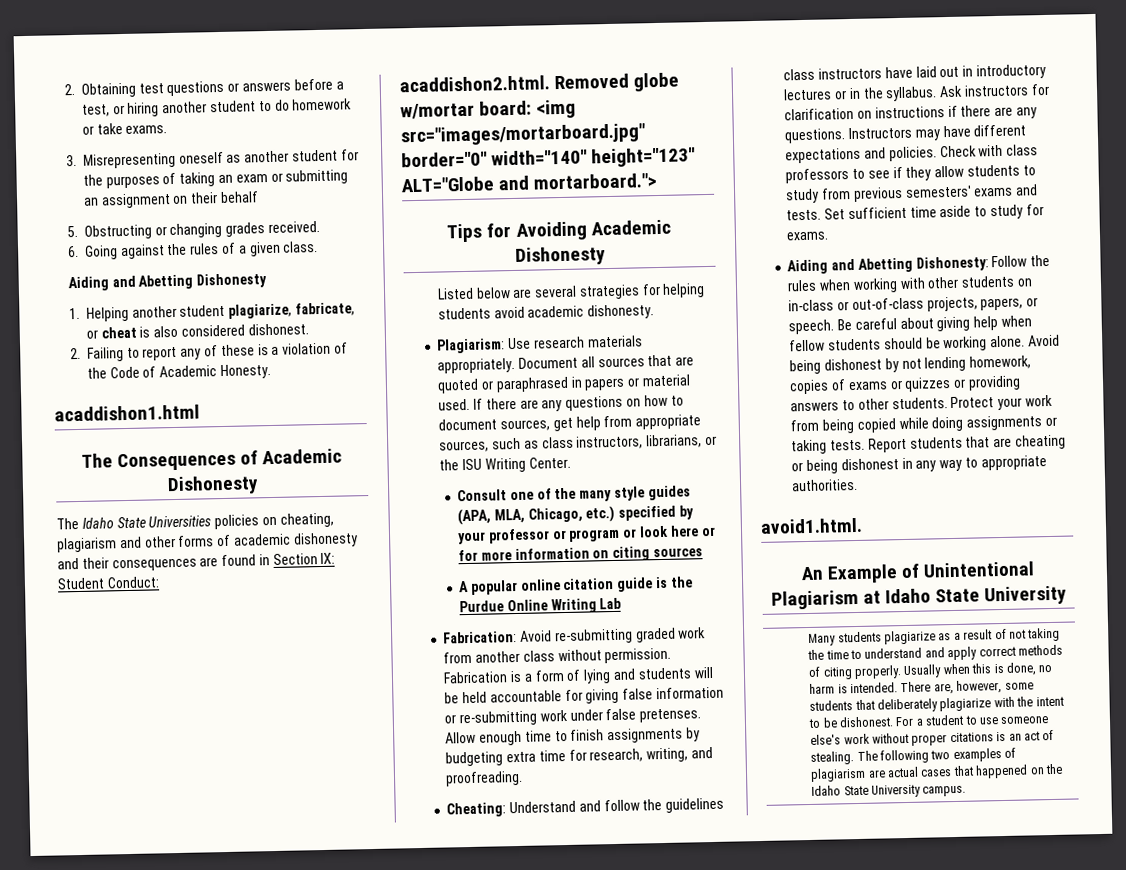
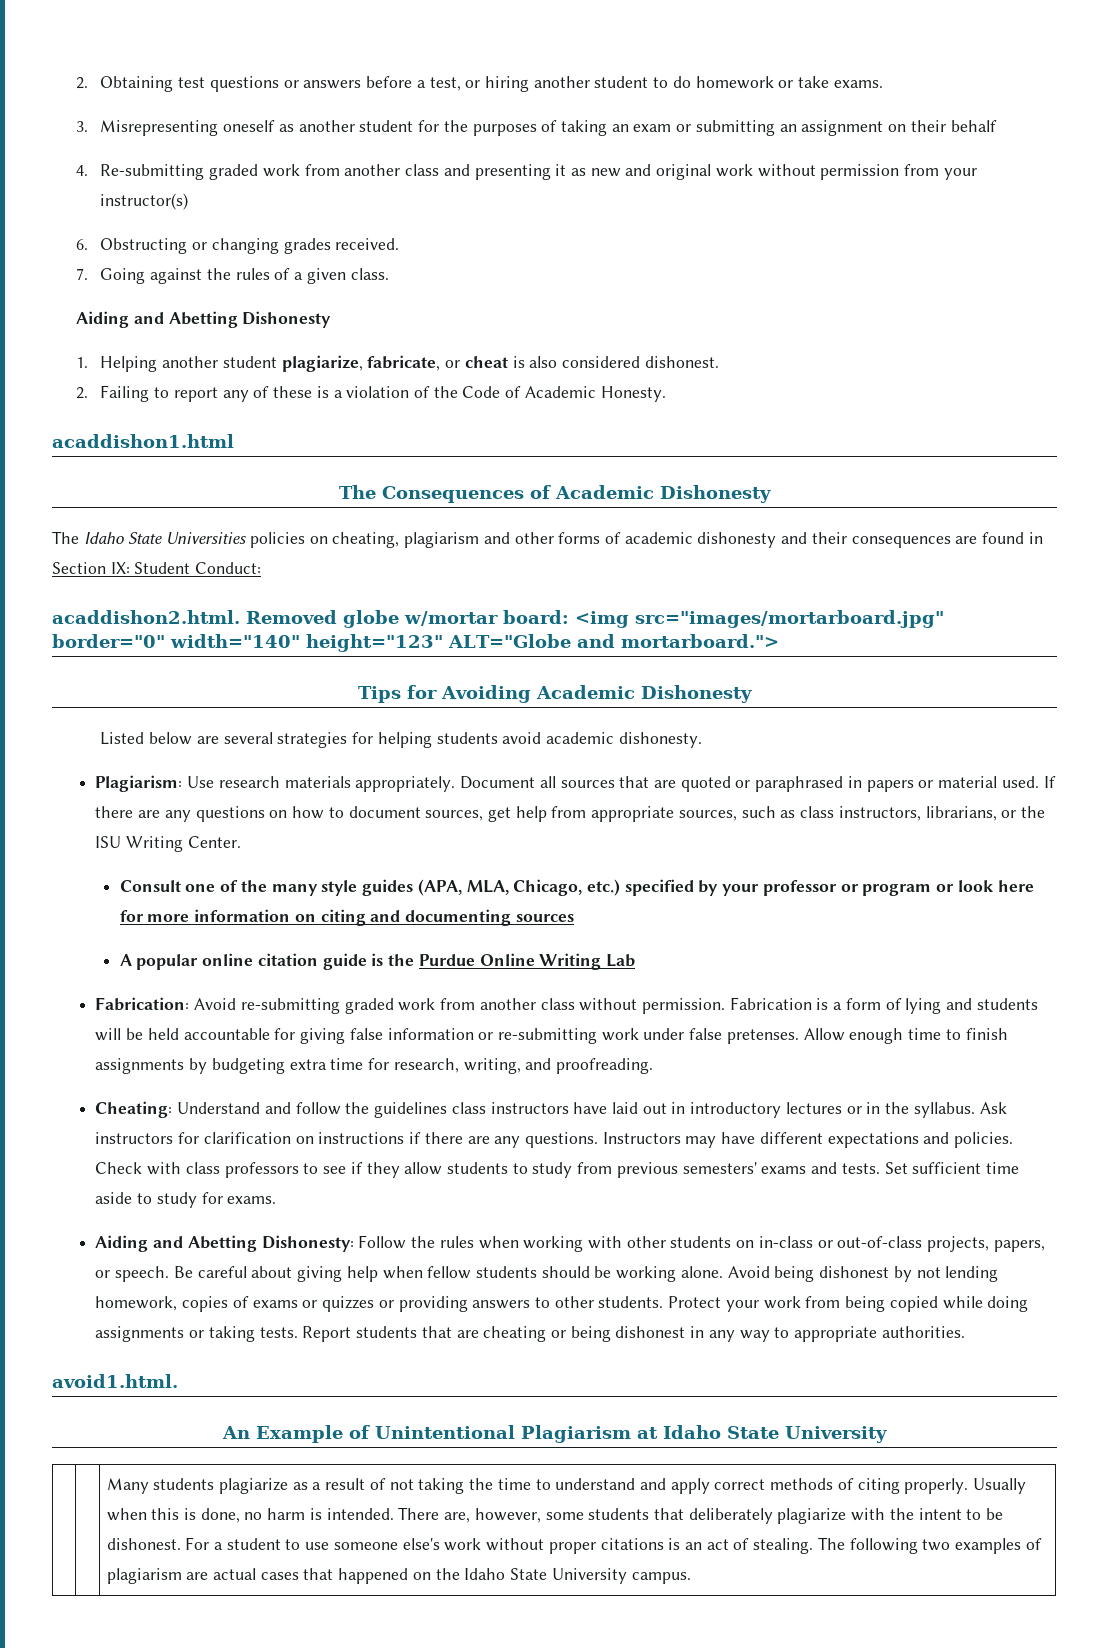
[66,225,78,238] 5. -> [76,164,977,180] [100,193,189,210] [76,239,89,250] 4. Re-submitting graded work from another class and presenting it as new and original work without permission from your instructor(s) // 6.
[67,245,79,258] 6. -> [76,268,89,280] 7.
[700,526,716,537] or -> (1034, 886) none
(651, 554) none -> [370,909,512,926] and documenting

